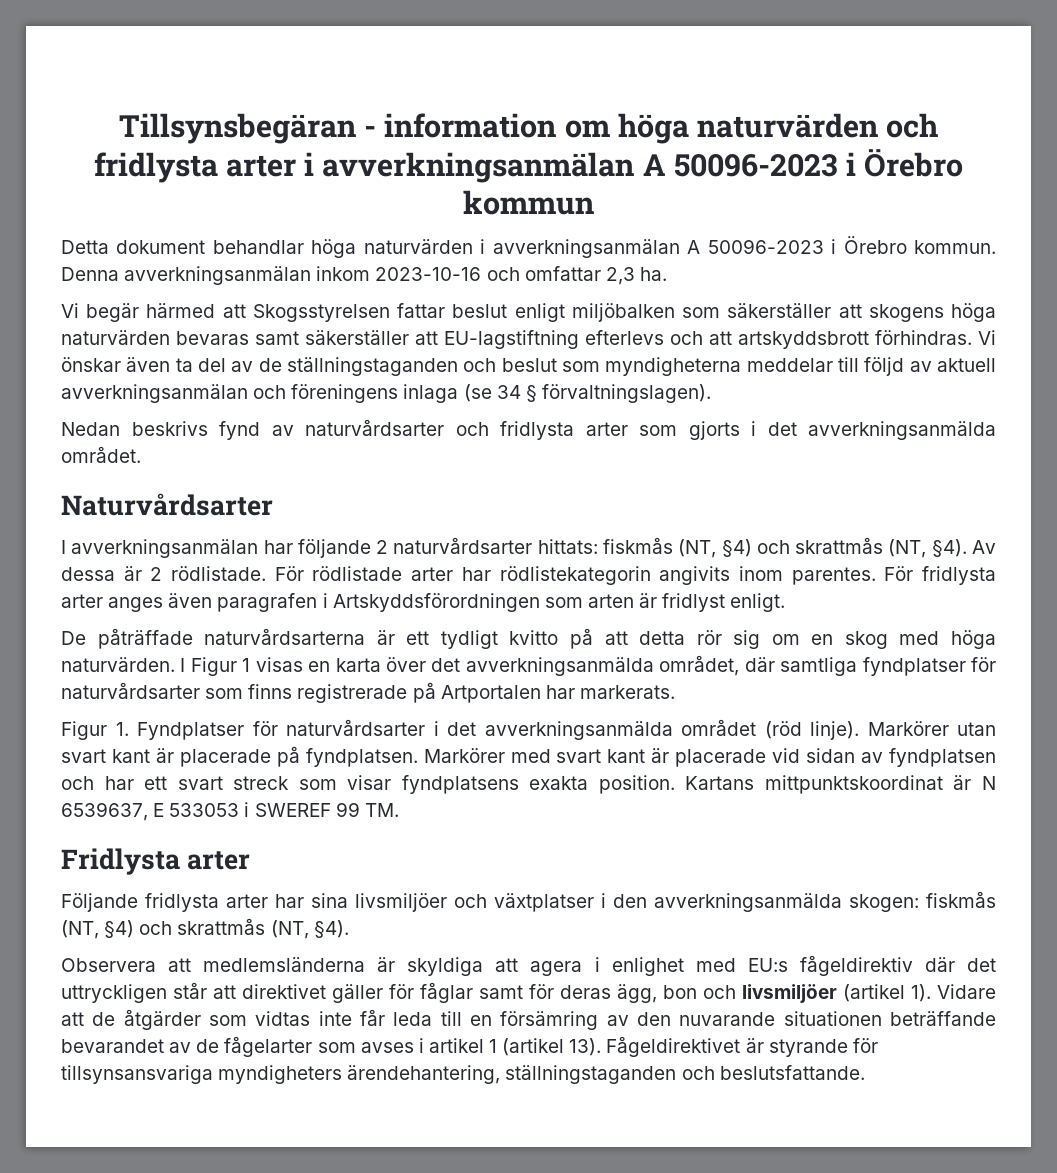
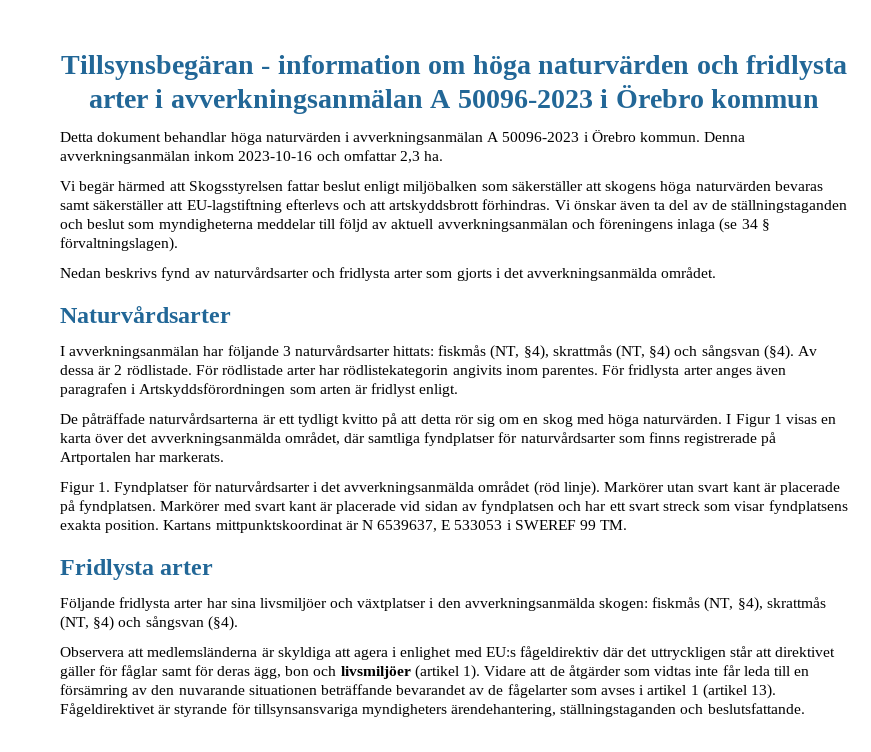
[376,540,389,554] 2 -> [282,346,291,356] 3
[721,537,967,558] §4) och skrattmås (NT, §4). -> [523,345,794,360] §4), skrattmås (NT, §4) och sångsvan (§4).
[104,918,349,939] §4) och skrattmås (NT, §4). -> [737,597,826,612] [60,616,238,631] §4), skrattmås (NT, §4) och sångsvan (§4).

